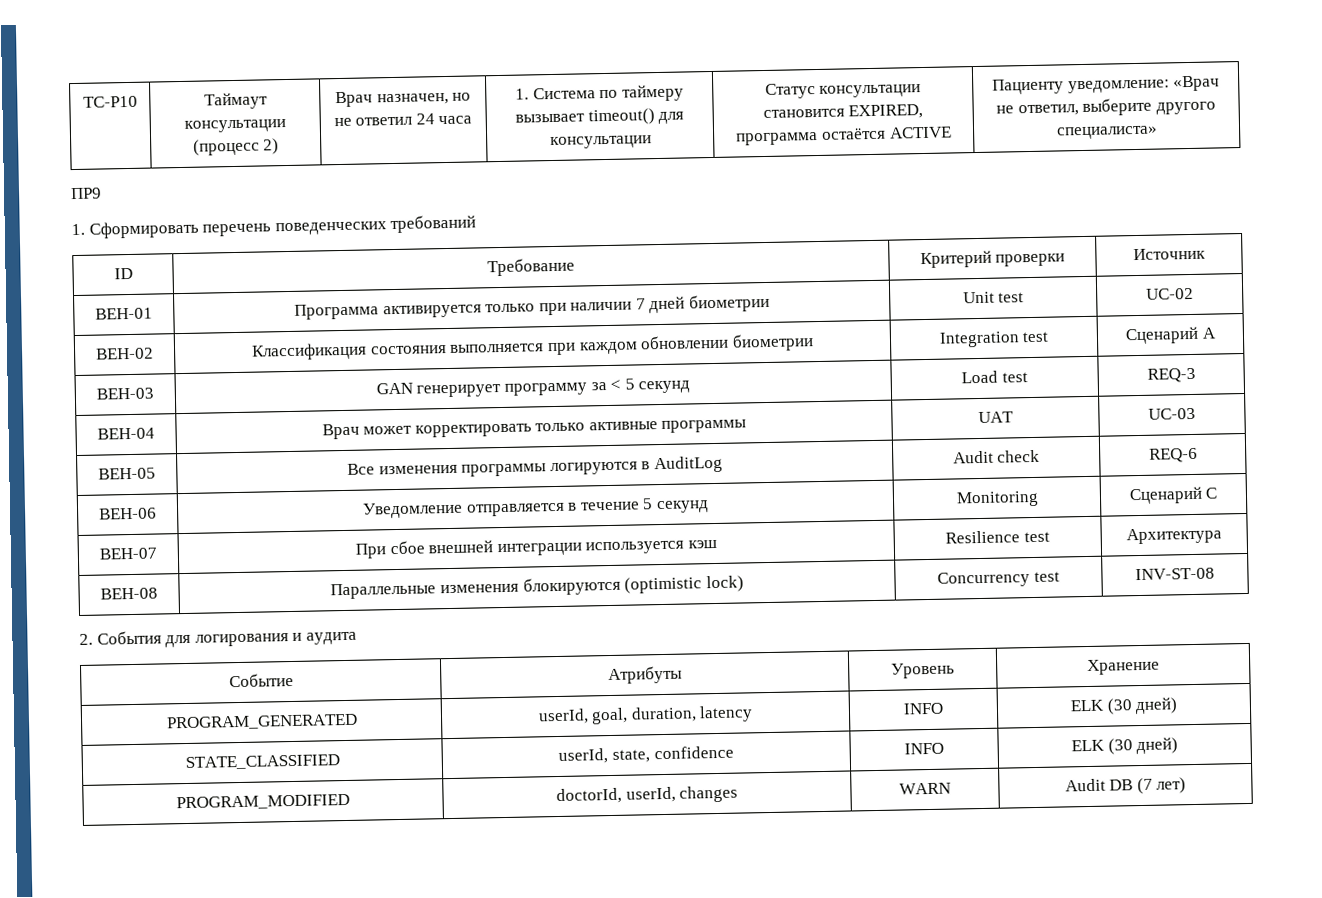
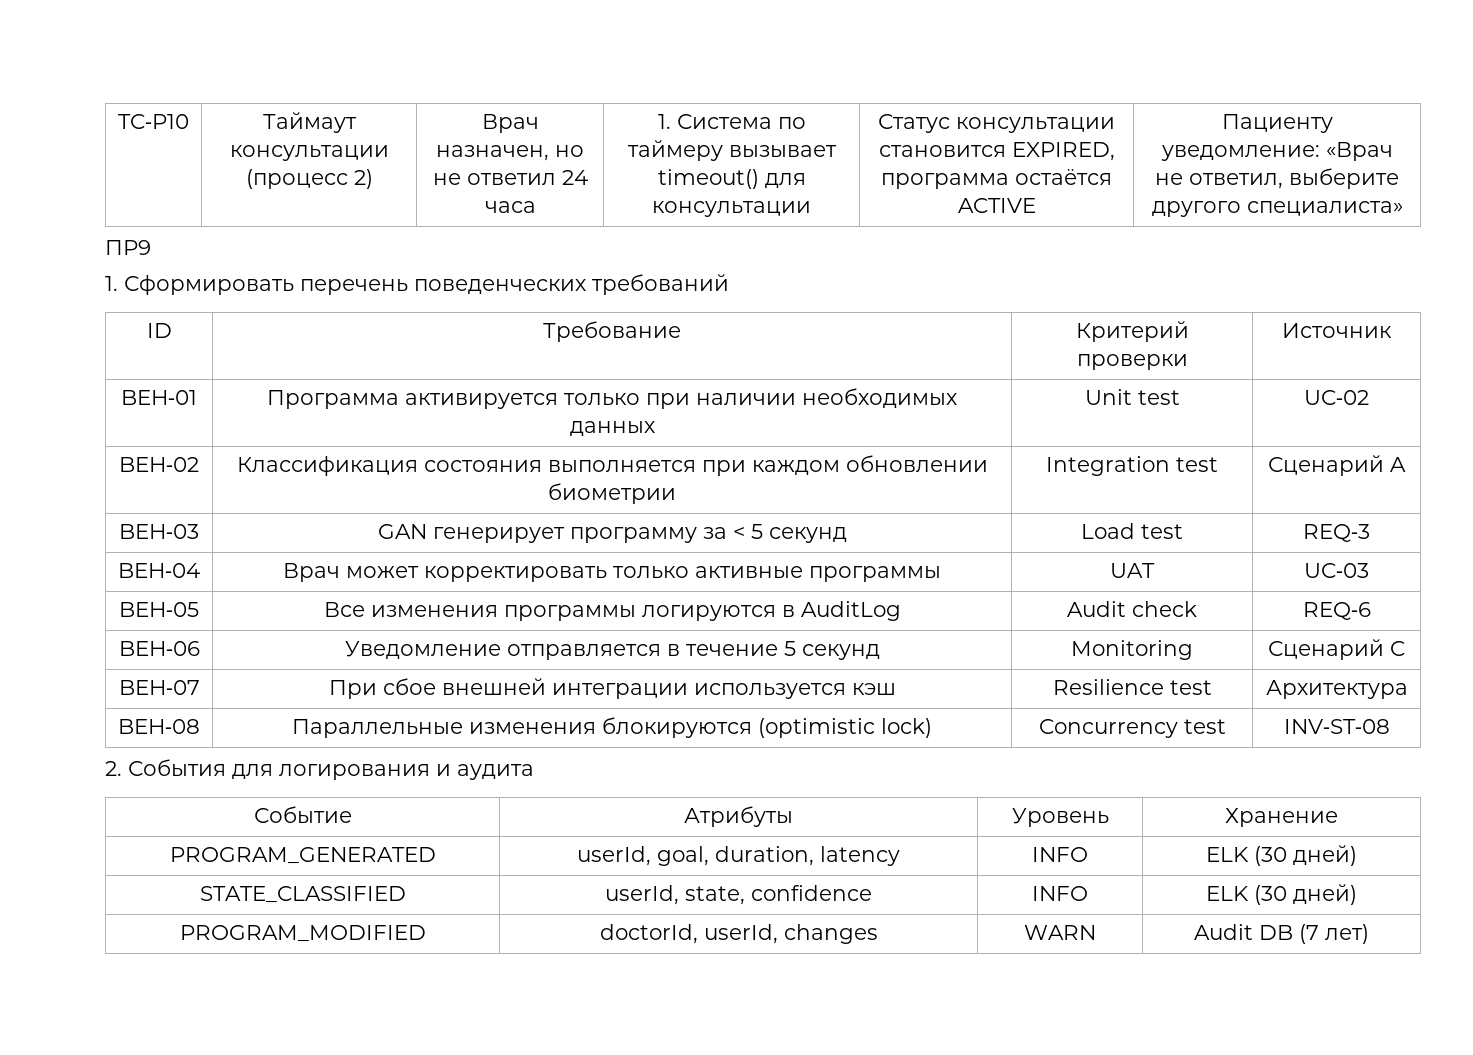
[635,293,771,314] 7 дней биометрии -> [802,388,957,408] [569,421,655,436] необходимых данных

